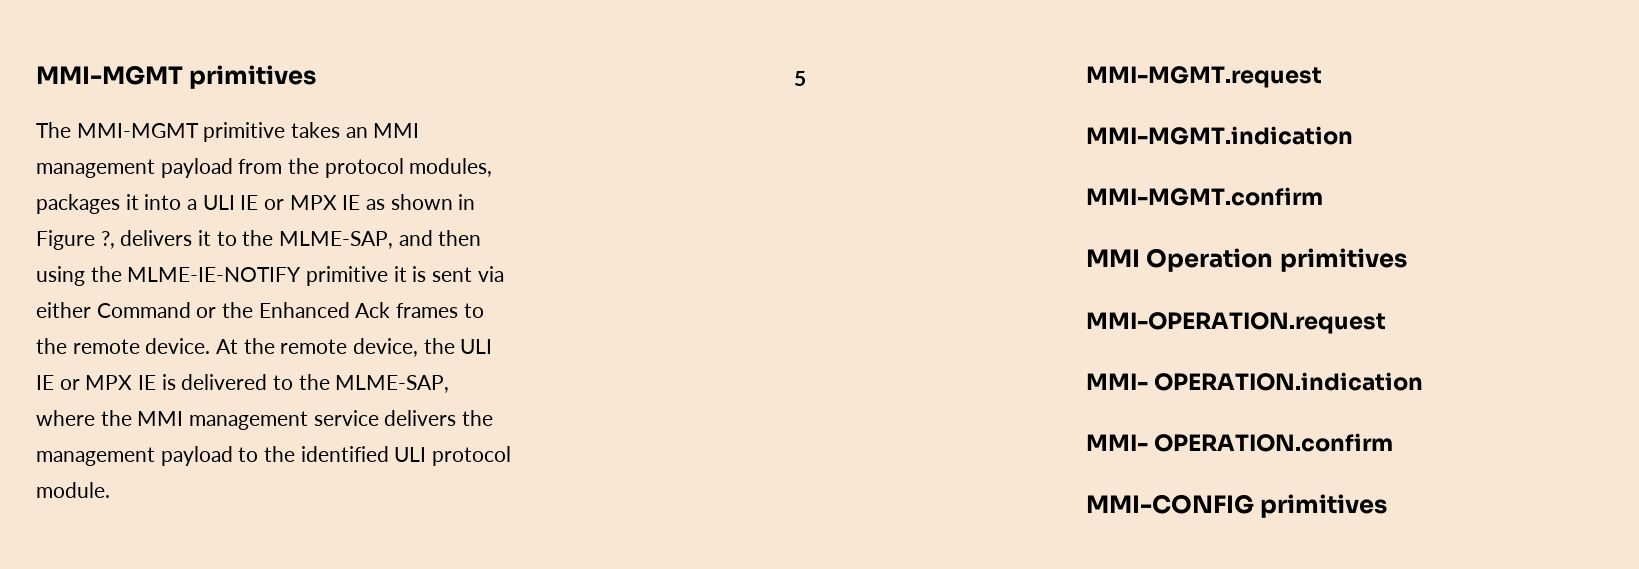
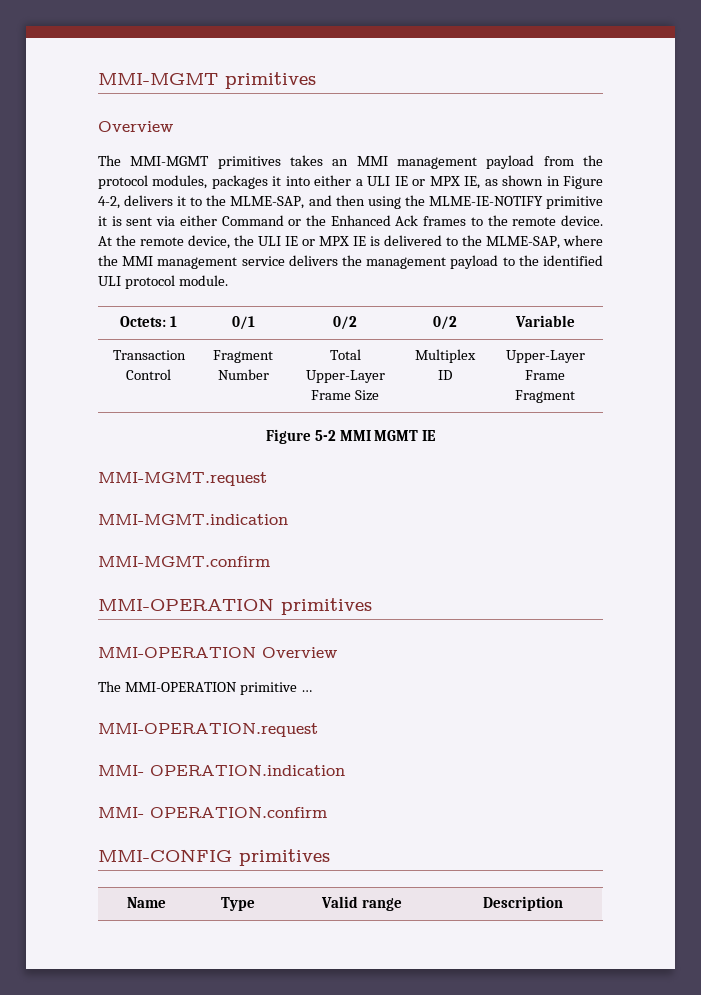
[36,65,317,89] MMI-MGMT primitives -> [98,72,316,89] [98,121,173,132] MMI-MGMT primitives // Overview
[203,122,286,142] primitive -> [217,156,281,169] primitives
(182, 202) none -> [314,175,352,186] either
[342,195,361,210] IE -> [464,176,481,189] IE,
[100,231,115,249] ?, -> [98,196,120,209] 4-2,
[793,71,806,86] // 5 -> [120,316,177,327] [231,316,255,330] [333,316,357,330] [433,316,457,330] [514,315,575,327] [112,350,186,360] [126,369,171,380] [213,350,273,363] [217,369,269,380] [329,349,361,360] [305,370,385,383] [311,390,379,401] [415,349,476,363] [438,370,452,380] [505,350,585,363] [525,370,565,380] [515,390,575,403] [265,429,437,444] // Octets: 1 | 0/1 | 0/2 | 0/2 | Variable // Transaction Control | Fragment Number | Total Upper-Layer Frame Size | Multiplex ID | Upper-Layer Frame Fragment // Figure 5-2 MMI MGMT IE
[1086,248,1407,272] MMI Operation primitives -> [98,598,372,615] [98,647,337,658] [98,681,312,695] MMI-OPERATION primitives // MMI-OPERATION Overview // The MMI-OPERATION primitive …
(1388, 506) none -> [126,897,166,908] [220,897,255,911] [321,896,402,911] [482,896,563,911] // Name | Type | Valid range | Description

